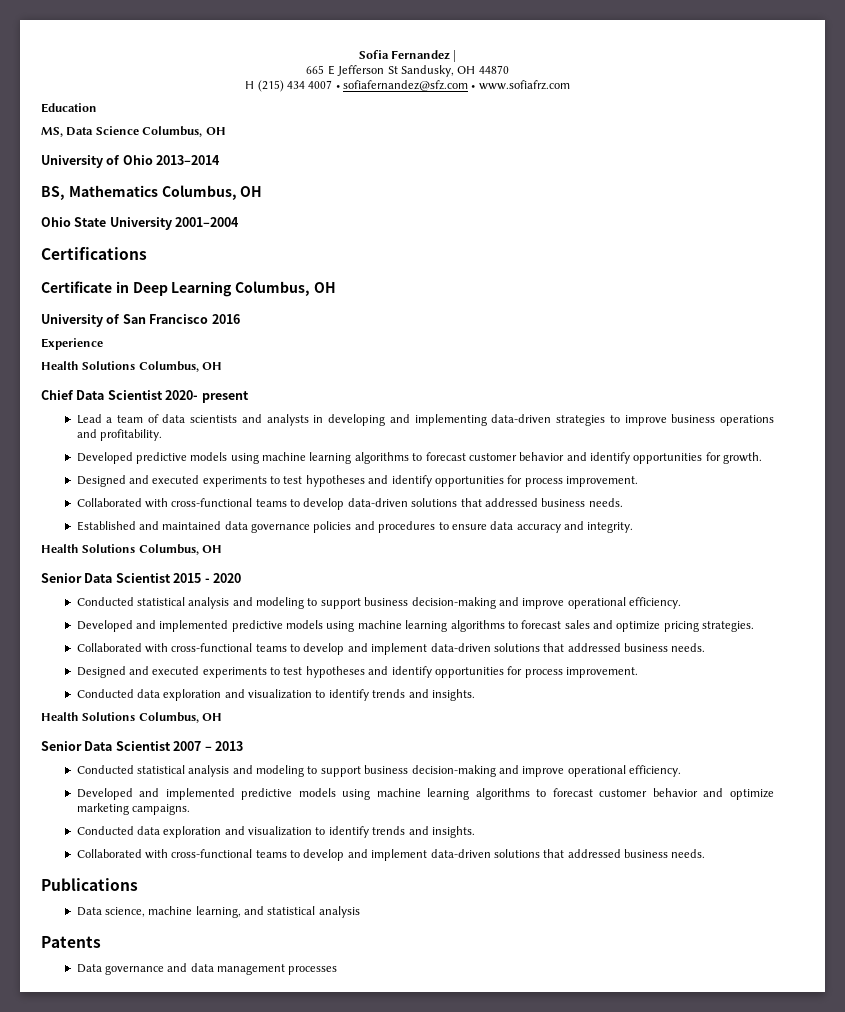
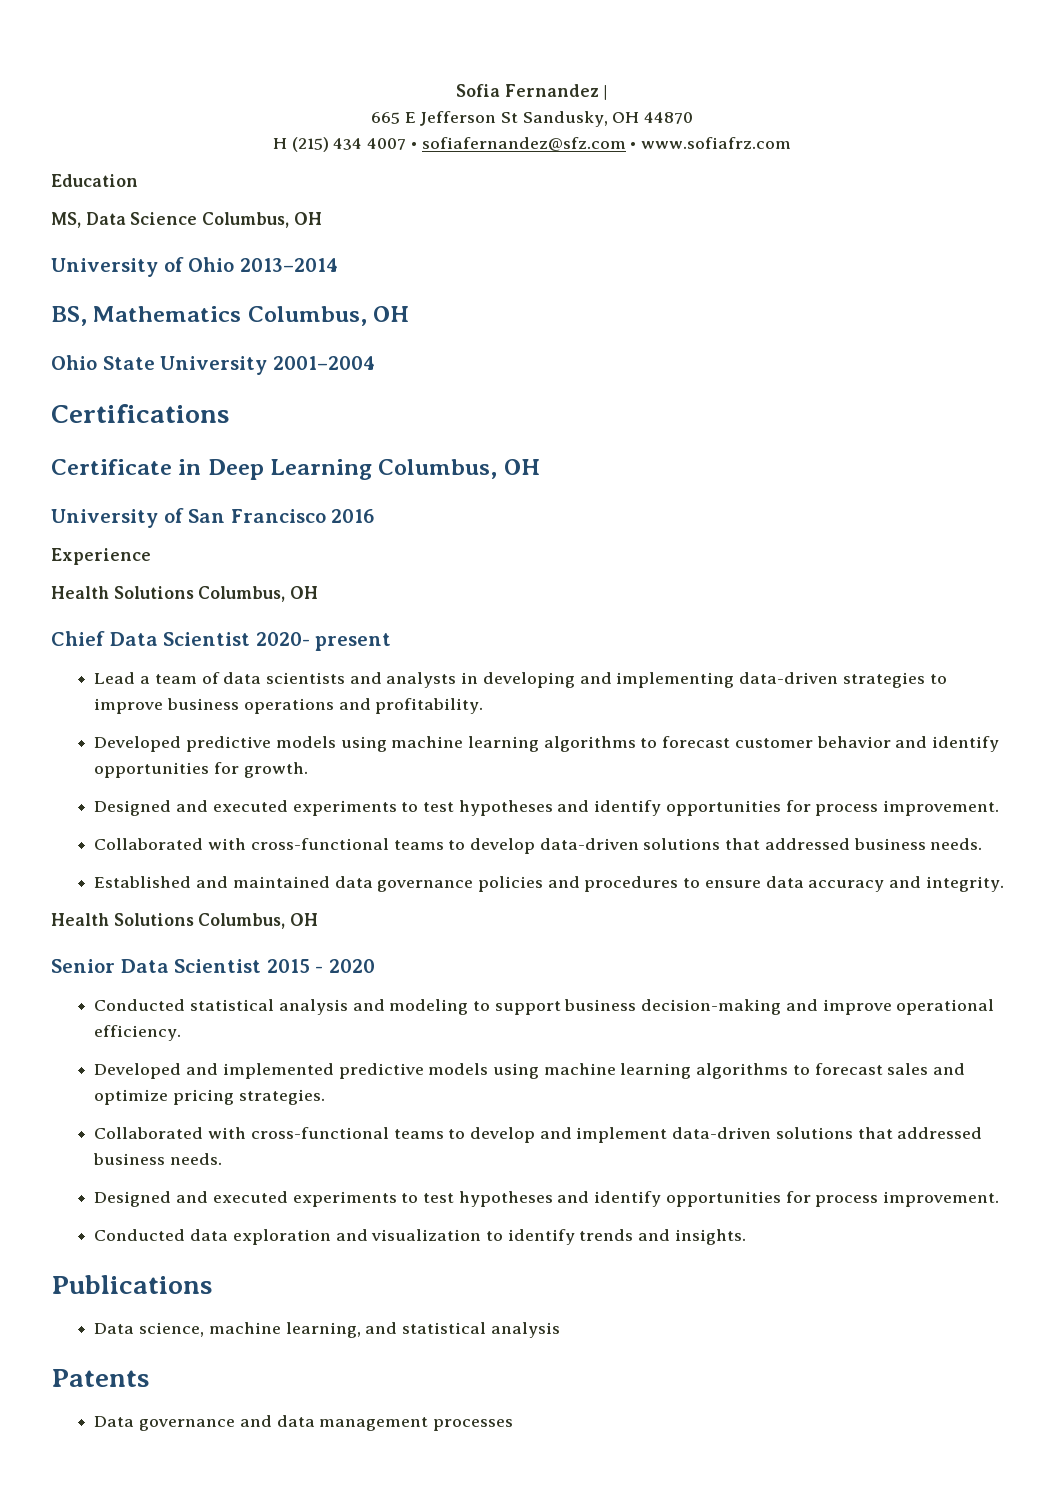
[41,712,223,723] [41,741,243,751] [76,765,682,777] [76,788,774,800] [76,803,190,815] [76,826,475,838] [76,849,706,861] // Health Solutions Columbus, OH // Senior Data Scientist 2007 – 2013 // Conducted statistical analysis and modeling to support business decision-making and improve operational efficiency. // Developed and implemented predictive models using machine learning algorithms to forecast customer behavior and optimize marketing campaigns. // Conducted data exploration and visualization to identify trends and insights. // Collaborated with cross-functional teams to develop and implement data-driven solutions that addressed business needs. -> (746, 1237) none

